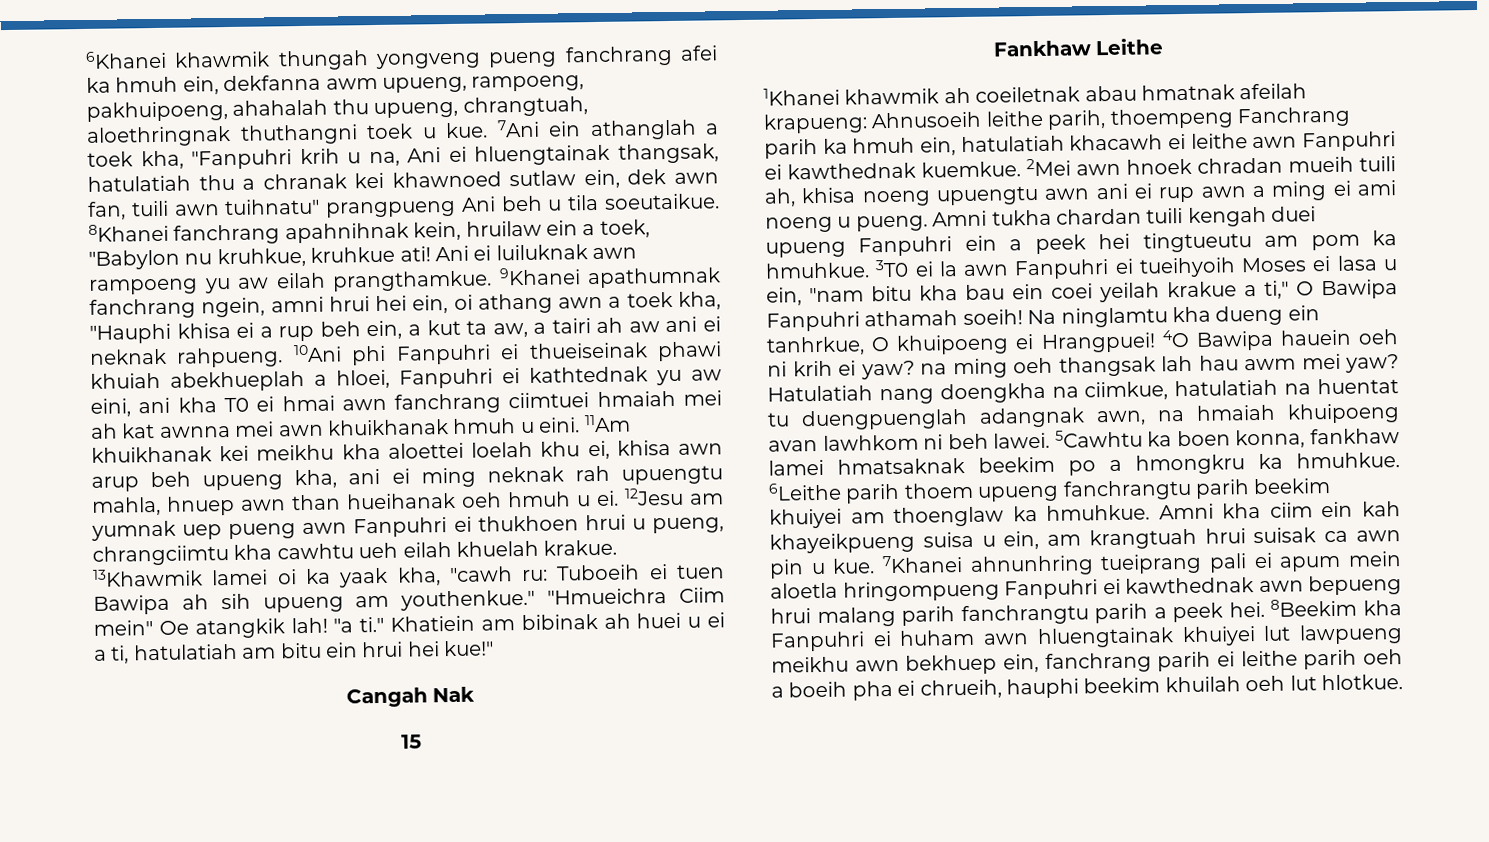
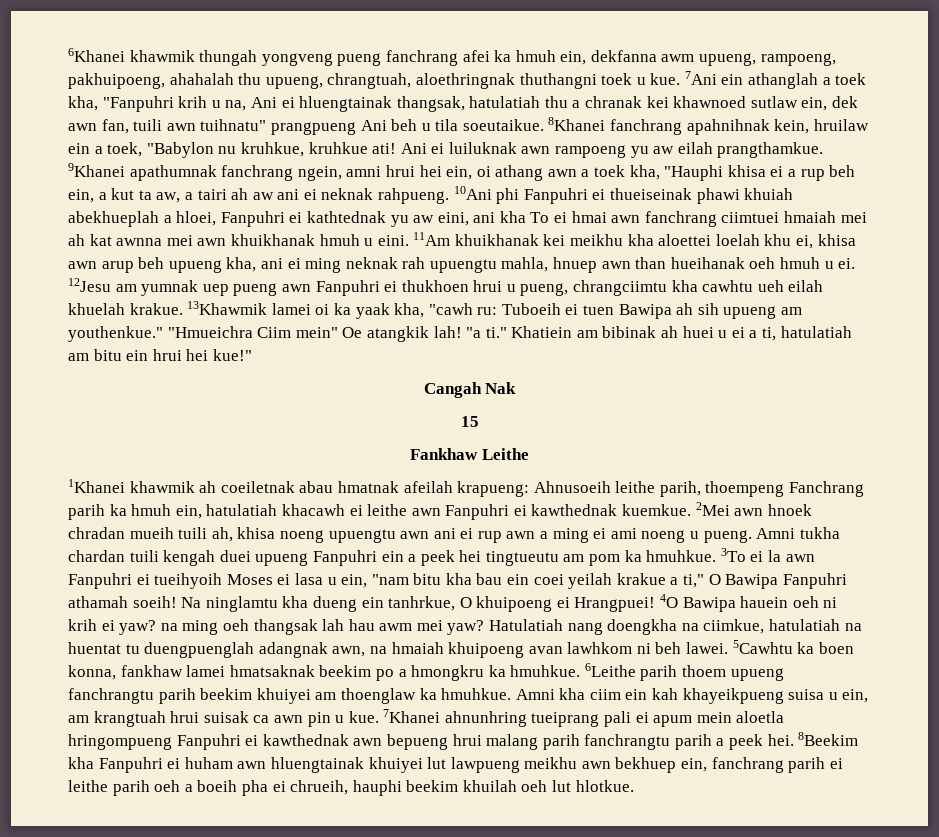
[223,397,249,413] T0 -> [530,212,550,223] To
[875,259,910,278] 3T0 -> [720,548,746,562] 3To

